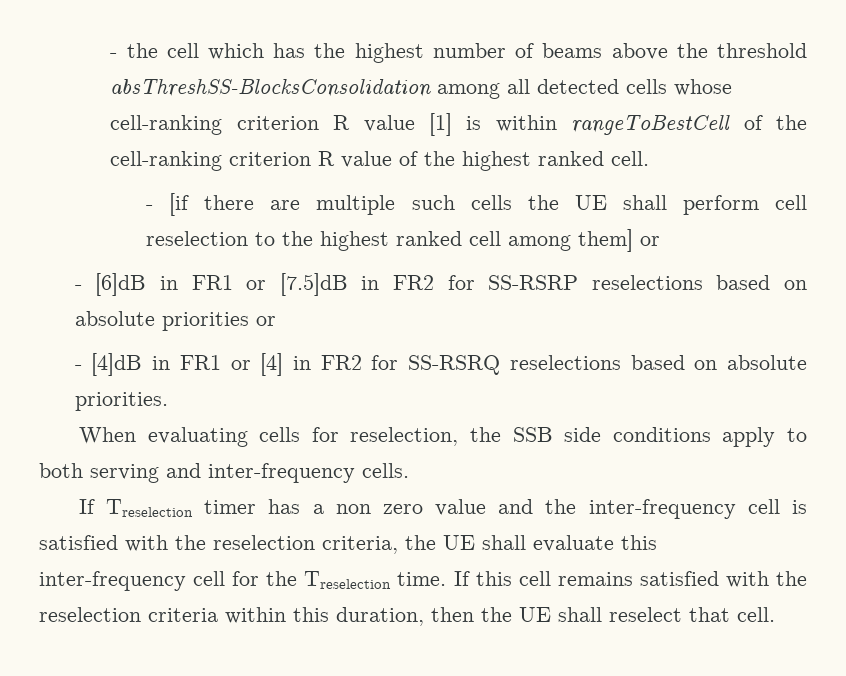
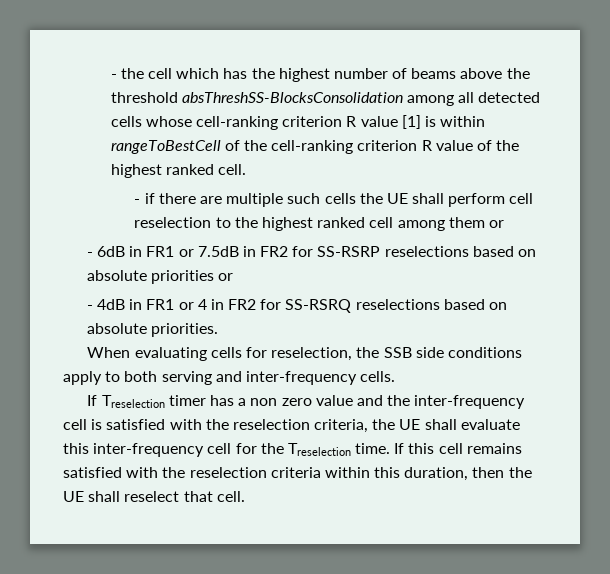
[169,193,190,216] [if -> [144,193,155,204] if
[578,229,661,252] [74,273,348,296] them] or // - [6]dB in FR1 or [7.5]dB -> [448,217,504,228] [86,246,239,257] them or // - 6dB in FR1 or 7.5dB
[91,353,284,376] [4]dB in FR1 or [4] -> [96,299,207,310] 4dB in FR1 or 4

